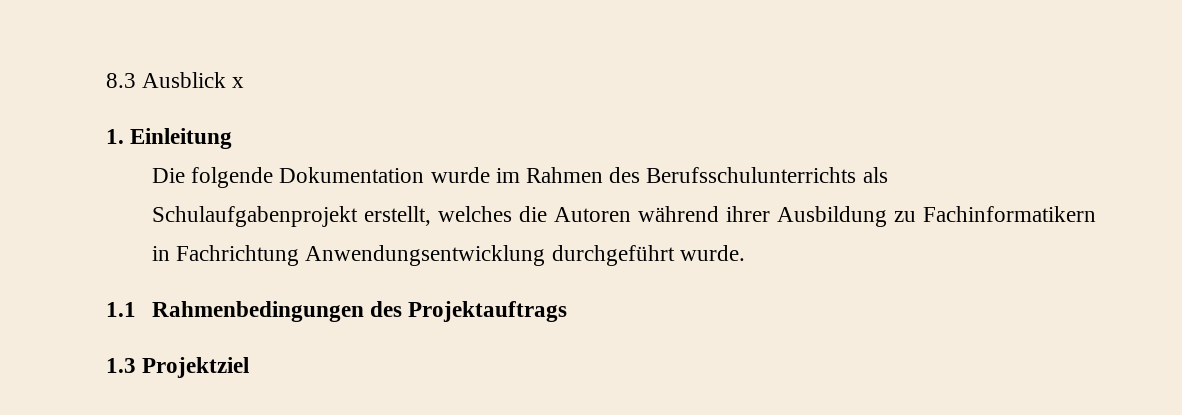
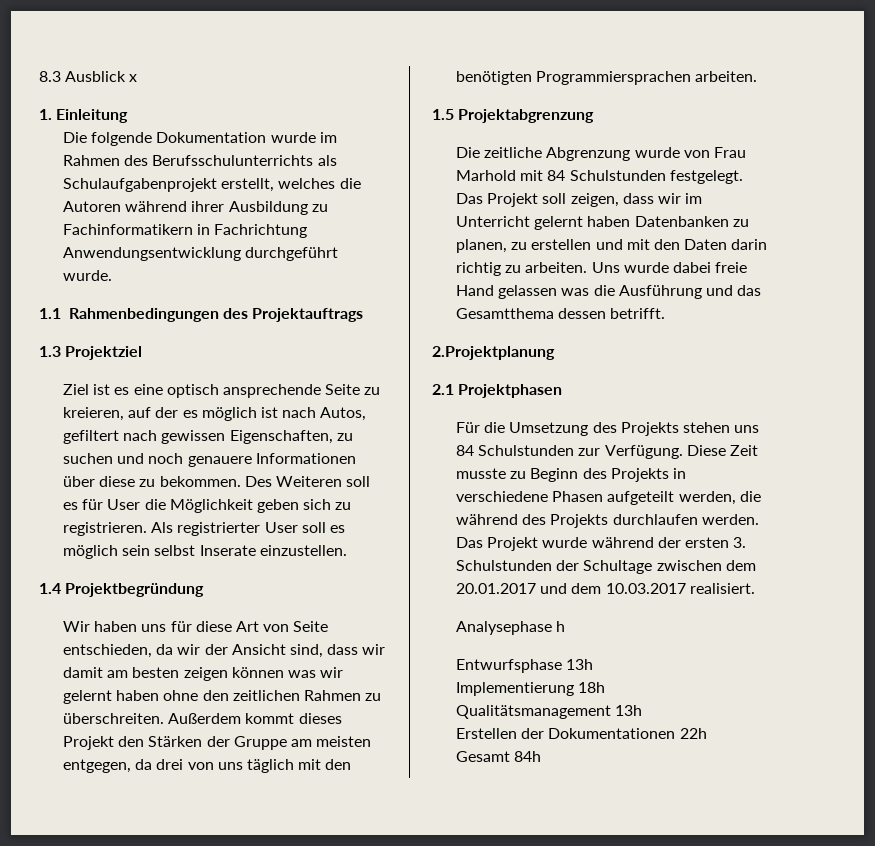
(250, 367) none -> [63,384,381,398] [63,407,367,421] [63,430,353,444] [63,453,356,467] [63,476,371,487] [63,499,352,513] [63,522,345,536] [63,545,347,559] [39,583,205,597] [63,621,329,632] [63,644,386,658] [63,667,344,681] [63,690,382,704] [63,713,342,724] [63,736,372,750] [63,759,352,773] [456,71,758,85] [432,109,595,123] [456,147,746,161] [456,170,743,184] [456,193,703,207] [456,216,749,230] [456,239,768,253] [456,262,748,276] [456,285,762,299] [456,308,666,319] [432,346,555,360] [432,384,563,398] [456,422,760,436] [456,445,758,459] [456,468,686,482] [456,491,761,505] [456,514,759,528] [456,537,747,551] [456,560,756,574] [456,583,755,594] [456,621,566,635] [456,659,594,673] [456,682,606,696] [456,705,643,719] [456,728,707,739] [456,751,542,762] // Ziel ist es eine optisch ansprechende Seite zu kreieren, auf der es möglich ist nach Autos, gefiltert nach gewissen Eigenschaften, zu suchen und noch genauere Informationen über diese zu bekommen. Des Weiteren soll es für User die Möglichkeit geben sich zu registrieren. Als registrierter User soll es möglich sein selbst Inserate einzustellen. // 1.4 Projektbegründung // Wir haben uns für diese Art von Seite entschieden, da wir der Ansicht sind, dass wir damit am besten zeigen können was wir gelernt haben ohne den zeitlichen Rahmen zu überschreiten. Außerdem kommt dieses Projekt den Stärken der Gruppe am meisten entgegen, da drei von uns täglich mit den benötigten Programmiersprachen arbeiten. // 1.5 Projektabgrenzung // Die zeitliche Abgrenzung wurde von Frau Marhold mit 84 Schulstunden festgelegt. // Das Projekt soll zeigen, dass wir im Unterricht gelernt haben Datenbanken zu planen, zu erstellen und mit den Daten darin richtig zu arbeiten. Uns wurde dabei freie Hand gelassen was die Ausführung und das Gesamtthema dessen betrifft. // 2.Projektplanung // 2.1 Projektphasen // Für die Umsetzung des Projekts stehen uns 84 Schulstunden zur Verfügung. Diese Zeit musste zu Beginn des Projekts in verschiedene Phasen aufgeteilt werden, die während des Projekts durchlaufen werden. Das Projekt wurde während der ersten 3. Schulstunden der Schultage zwischen dem 20.01.2017 und dem 10.03.2017 realisiert. // Analysephase h // Entwurfsphase 13h // Implementierung 18h // Qualitätsmanagement 13h // Erstellen der Dokumentationen 22h // Gesamt 84h

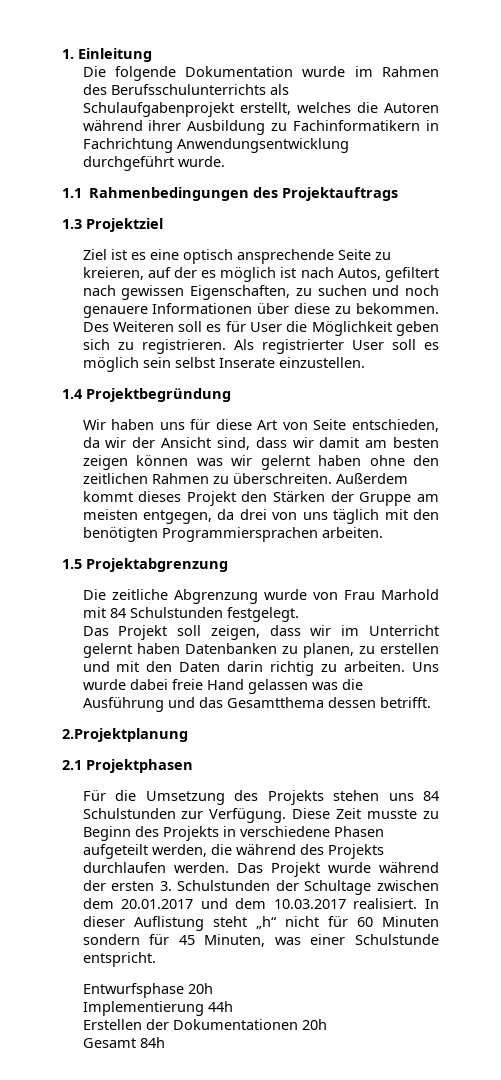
[39,71,138,82] 8.3 Ausblick x // -> (62, 54) none
[456,621,566,635] // Analysephase h -> [425,899,439,909] [82,916,439,931] [82,934,439,947] [82,952,156,967] In dieser Auflistung steht „h“ nicht für 60 Minuten sondern für 45 Minuten, was einer Schulstunde entspricht.
[566,659,594,670] 13h -> [187,983,213,994] 20h
[578,682,606,693] [456,705,643,719] 18h // Qualitätsmanagement 13h -> [207,1001,233,1012] 44h
[679,728,707,739] 22h -> [301,1019,327,1030] 20h

